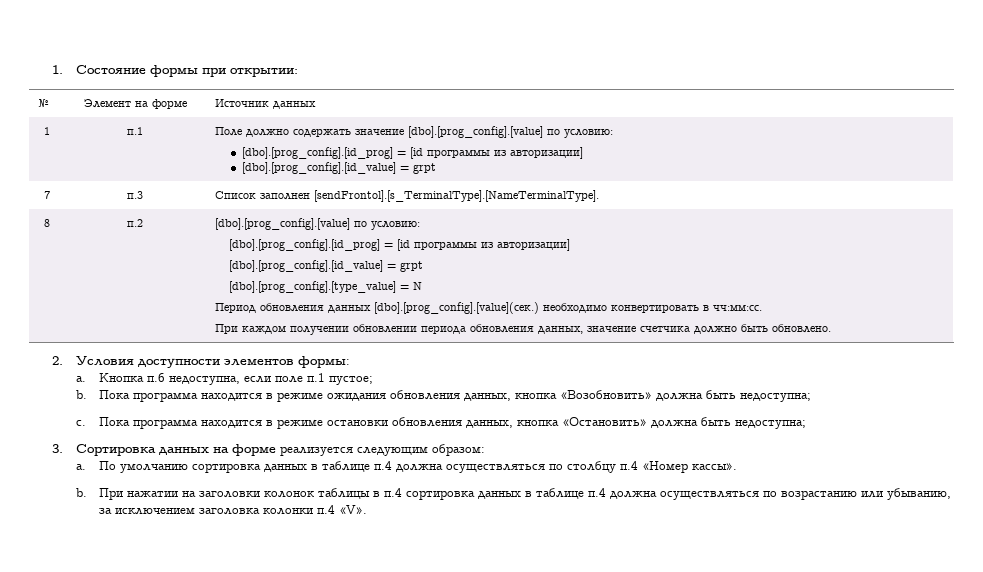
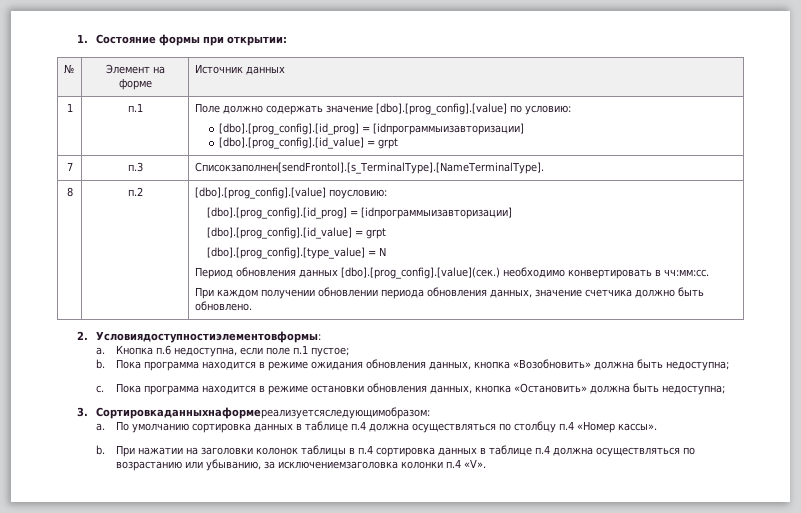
[409,147,583,159] [id программы из авторизации] -> [372,123,524,135] [idпрограммыизавторизации]
[214,190,599,202] Список заполнен [sendFrontol].[s_TerminalType].[NameTerminalType]. -> [194,162,544,174] Списокзаполнен[sendFrontol].[s_TerminalType].[NameTerminalType].
[353,221,420,230] [228,239,570,251] по условию: // [dbo].[prog_config].[id_prog] = [id программы из авторизации] -> [328,189,387,199] [206,207,512,219] поусловию: // [dbo].[prog_config].[id_prog] = [idпрограммыизавторизации]
[75,356,350,368] Условия доступности элементов формы: -> [96,331,322,343] Условиядоступностиэлементовформы:
[75,444,485,456] Сортировка данных на форме реализуется следующим образом: -> [96,407,431,419] Сортировкаданныхнаформереализуетсяследующимобразом:
[115,507,261,515] исключением заголовка -> [278,461,399,469] исключениемзаголовка

